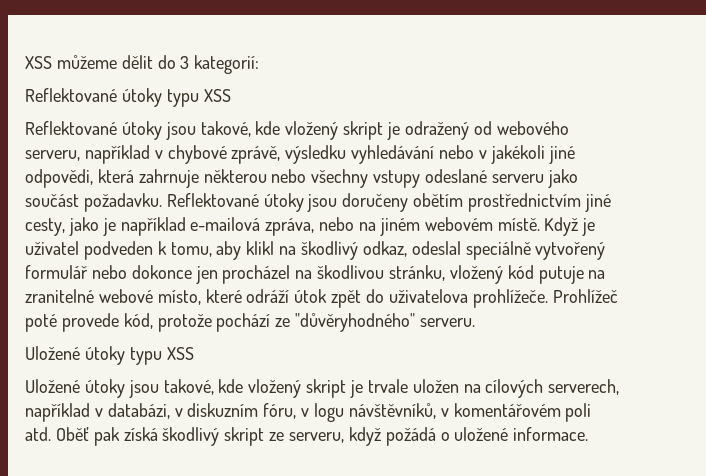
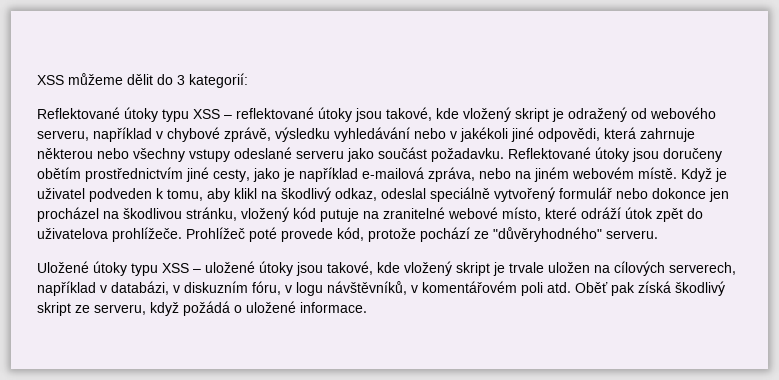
[25,121,117,135] // Reflektované -> [224,107,314,119] – reflektované
[25,379,80,393] // Uložené -> [193,261,255,273] – uložené

